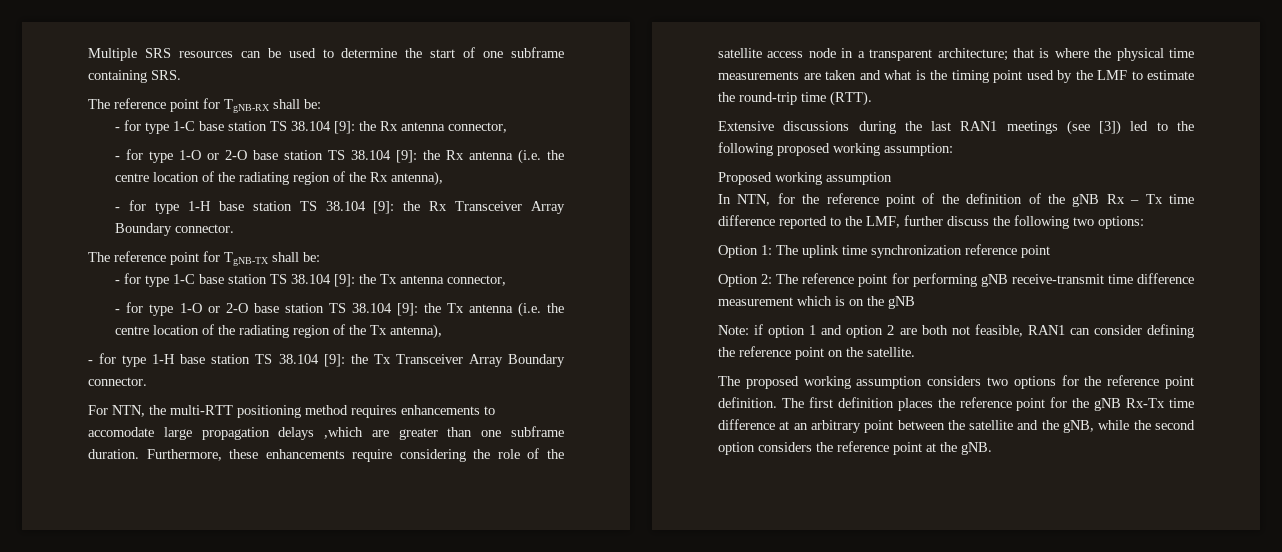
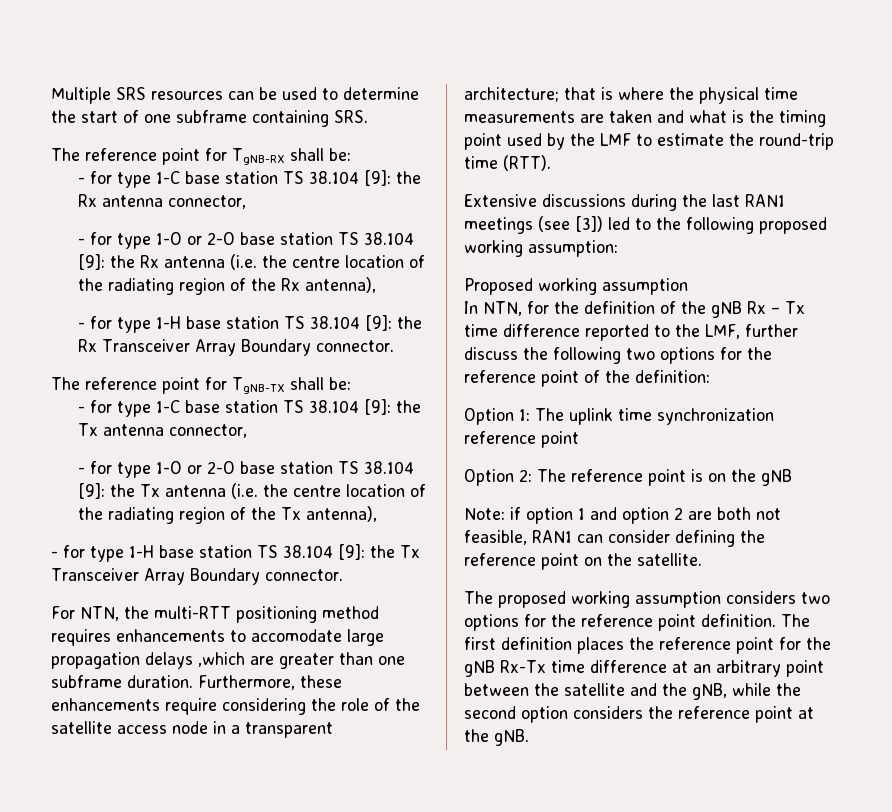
[826,193,959,207] reference point of the -> (579, 307) none
[1098,216,1144,229] options: -> [660,347,772,364] [464,370,710,387] options for the reference point of the definition:
[891,273,1194,287] [718,296,832,306] for performing gNB receive-transmit time difference measurement which -> (686, 477) none

